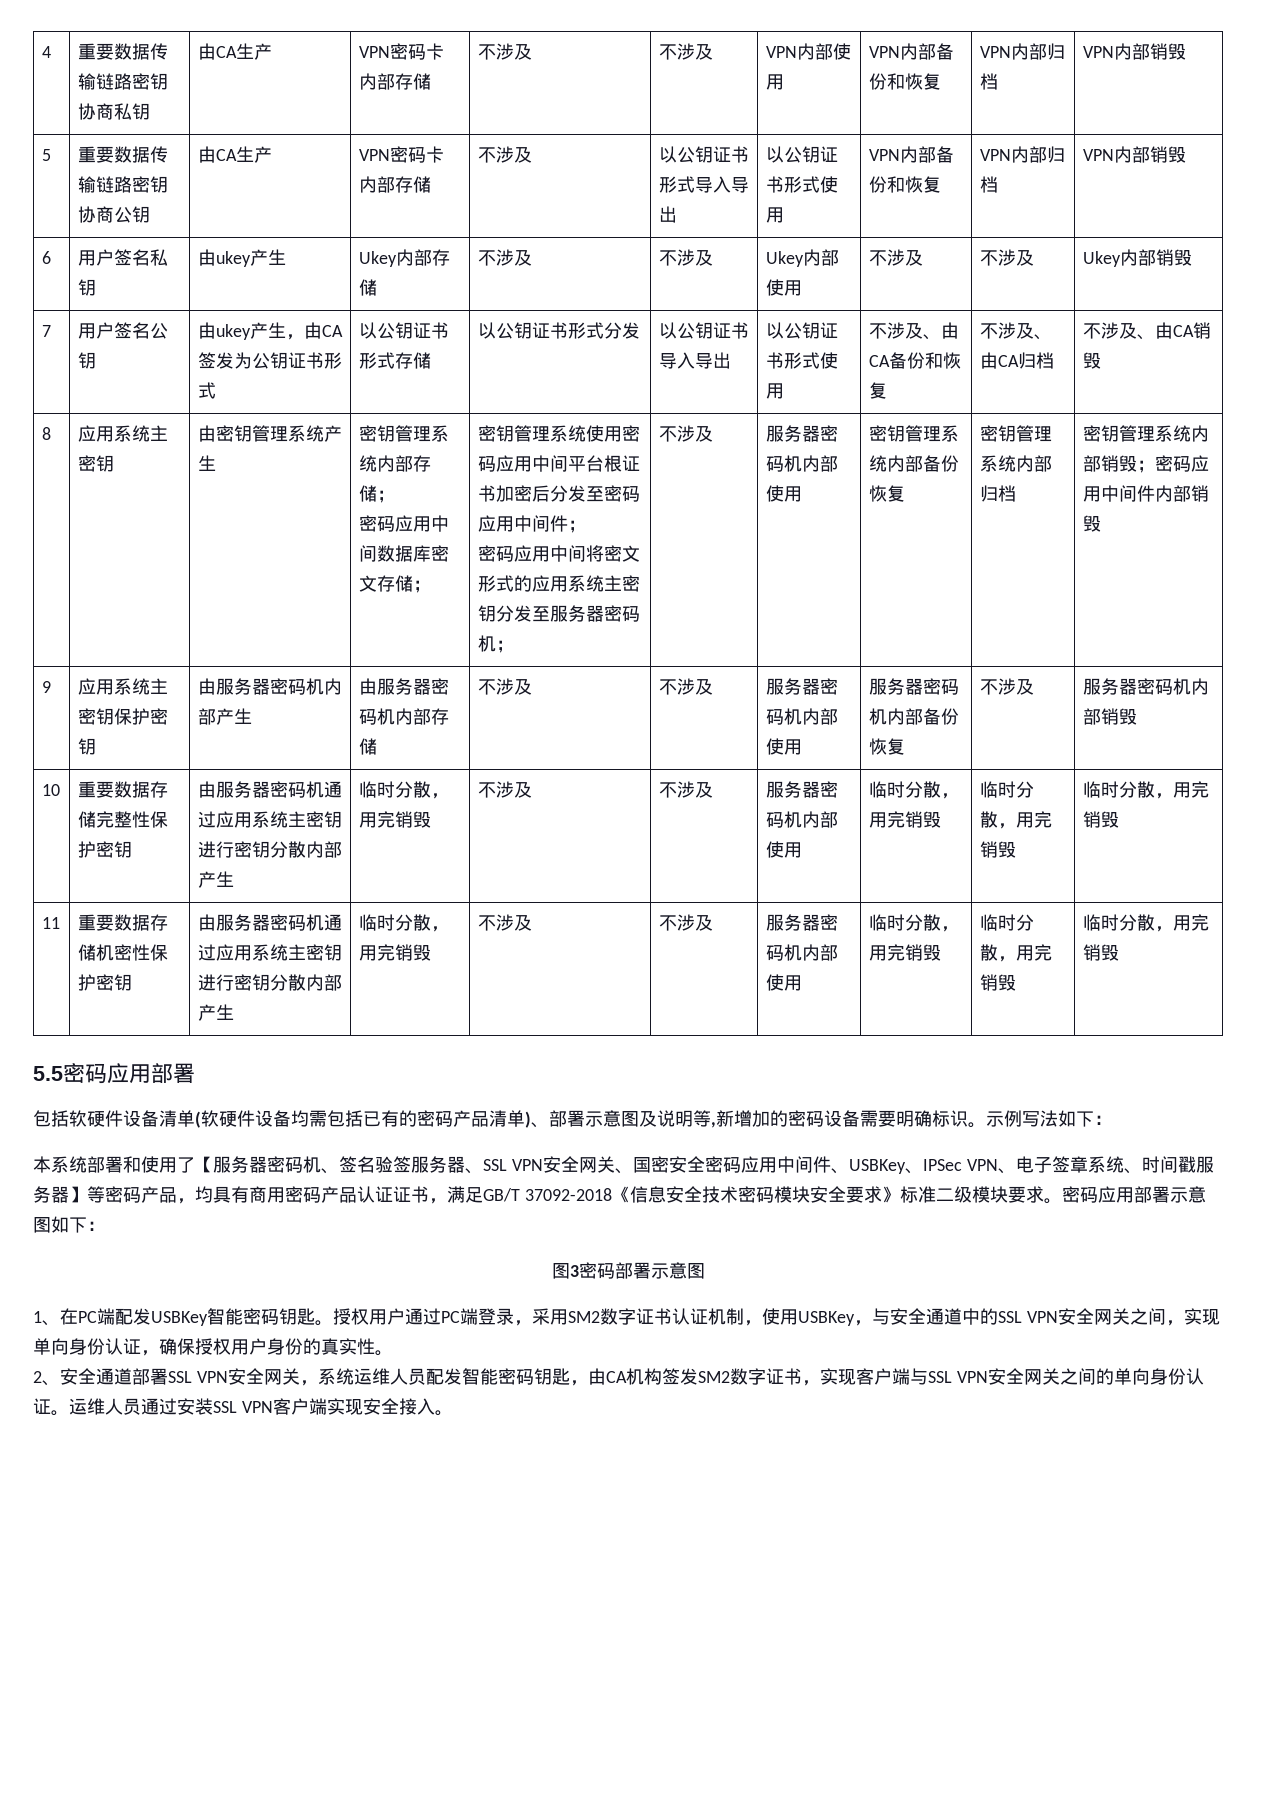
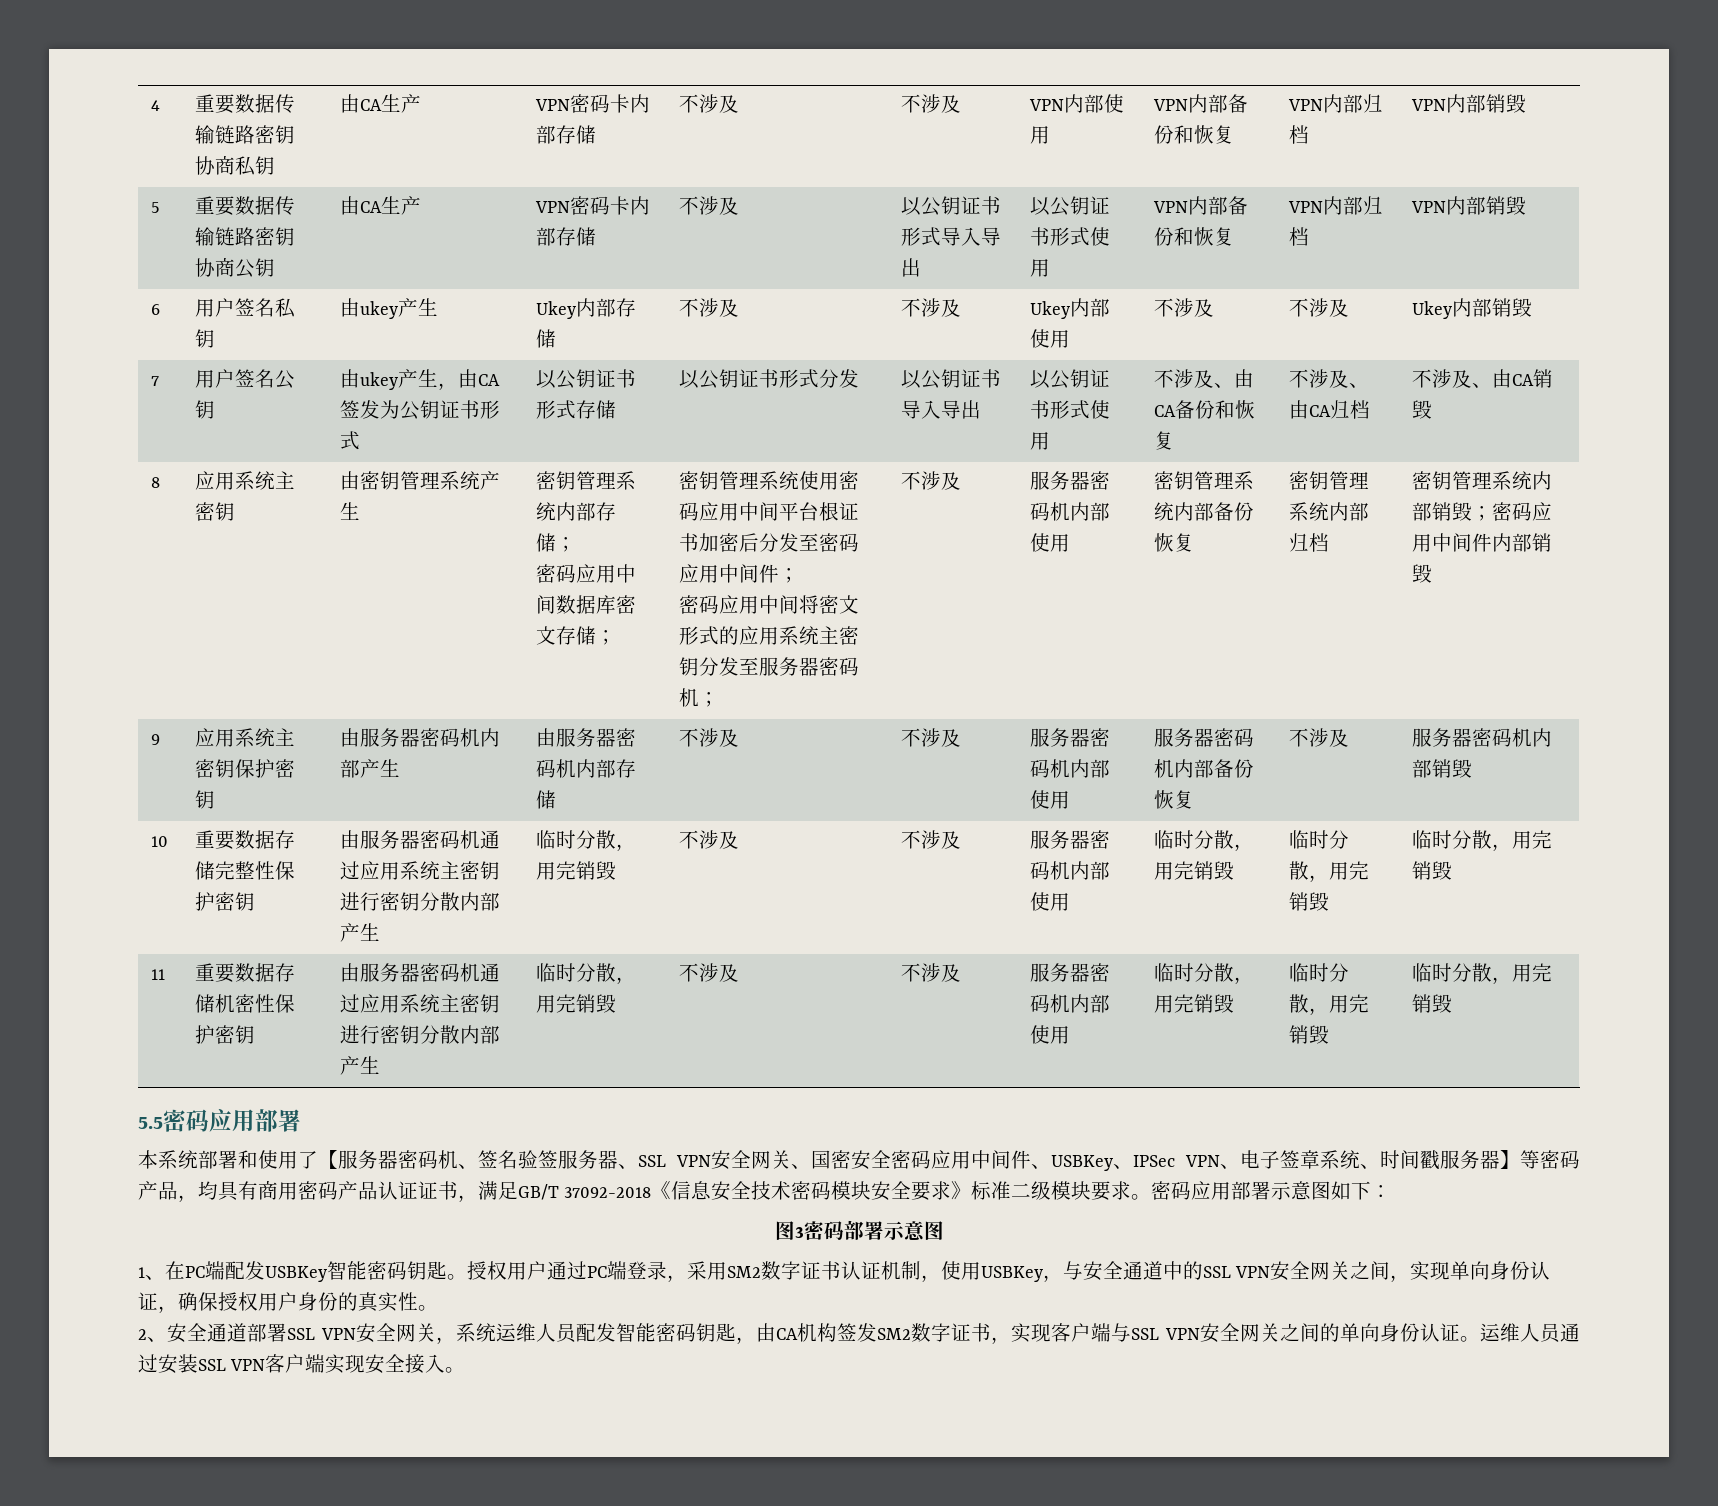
[33,1110,1112,1128] // 包括软硬件设备清单(软硬件设备均需包括已有的密码产品清单)、部署示意图及说明等,新增加的密码设备需要明确标识。示例写法如下： -> (301, 1120) none

